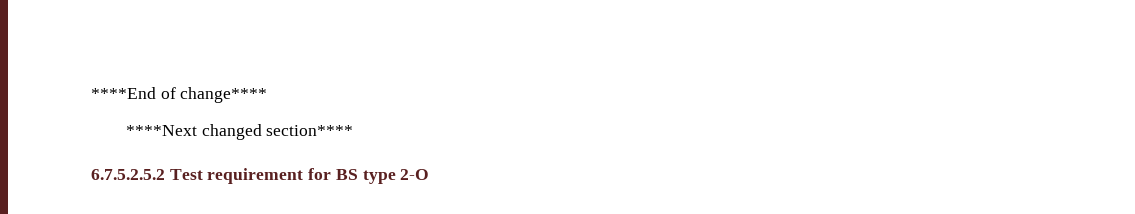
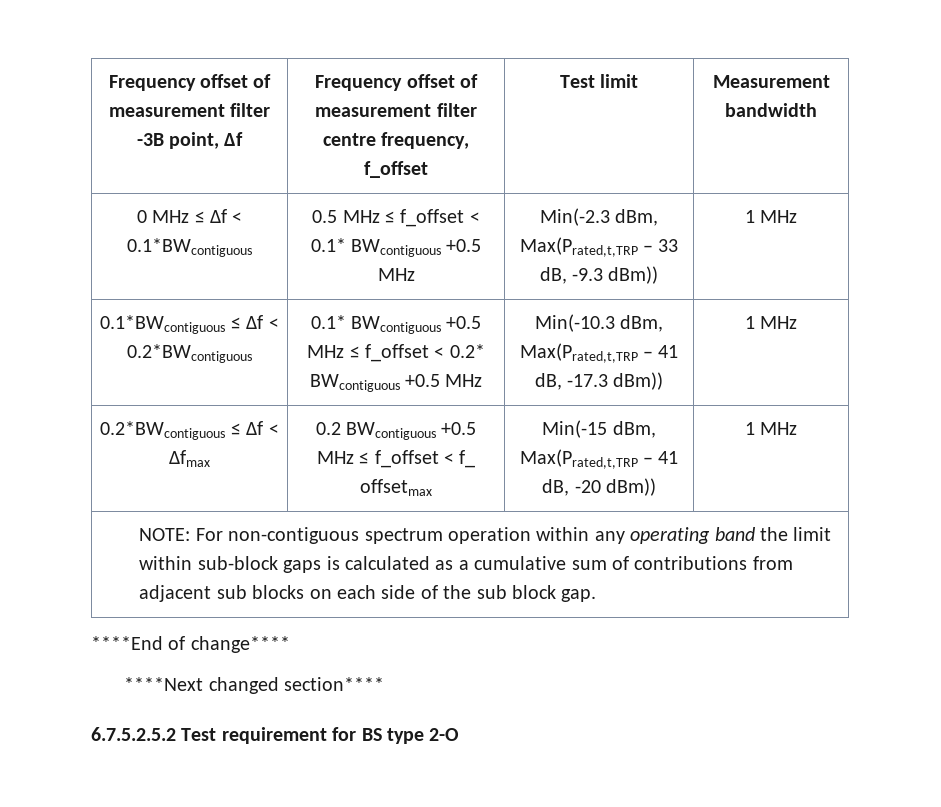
(91, 93) none -> [108,74,272,91] [108,103,271,117] [136,132,244,149] [315,74,478,91] [315,103,477,117] [322,132,470,149] [363,161,428,178] [559,74,639,88] [712,75,830,88] [725,103,817,117] [136,209,243,223] [127,238,252,257] [312,209,480,227] [310,238,482,257] [377,268,415,281] [539,208,659,226] [519,237,679,257] [539,266,659,284] [744,210,798,223] [100,315,279,334] [127,344,252,363] [310,315,482,334] [307,344,485,362] [309,374,483,392] [534,314,664,332] [519,343,679,363] [534,372,664,390] [744,316,798,329] [100,421,279,440] [169,450,210,467] [315,422,477,440] [316,450,476,468] [359,479,432,496] [542,420,656,438] [519,449,679,469] [542,478,656,496] [744,422,798,435] [139,527,832,544] [139,556,793,573] [139,585,597,602] Frequency offset of measurement filter -3B point, Δf | Frequency offset of measurement filter centre frequency, f_offset | Test limit | Measurement bandwidth // 0 MHz ≤ Δf < 0.1*BWcontiguous | 0.5 MHz ≤ f_offset < 0.1* BWcontiguous +0.5 MHz | Min(-2.3 dBm, Max(Prated,t,TRP – 33 dB, -9.3 dBm)) | 1 MHz // 0.1*BWcontiguous ≤ Δf < 0.2*BWcontiguous | 0.1* BWcontiguous +0.5 MHz ≤ f_offset < 0.2* BWcontiguous +0.5 MHz | Min(-10.3 dBm, Max(Prated,t,TRP – 41 dB, -17.3 dBm)) | 1 MHz // 0.2*BWcontiguous ≤ Δf < Δfmax | 0.2 BWcontiguous +0.5 MHz ≤ f_offset < f_ offsetmax | Min(-15 dBm, Max(Prated,t,TRP – 41 dB, -20 dBm)) | 1 MHz // NOTE: For non-contiguous spectrum operation within any operating band the limit within sub-block gaps is calculated as a cumulative sum of contributions from adjacent sub blocks on each side of the sub block gap. //

